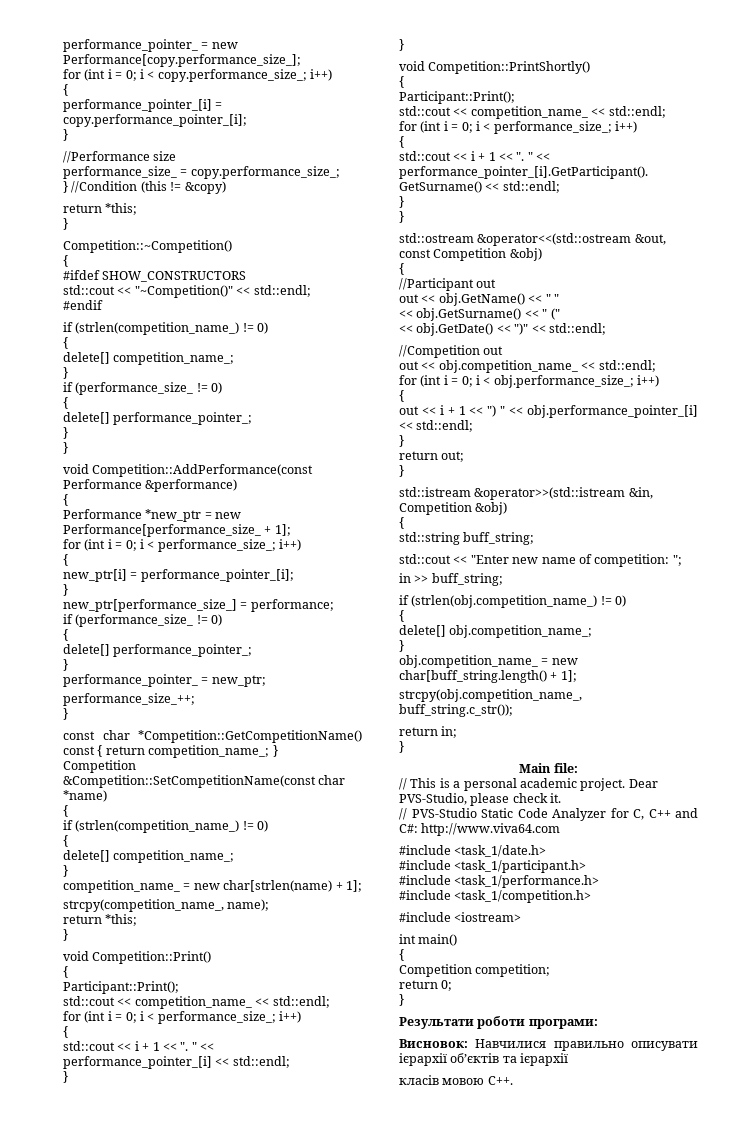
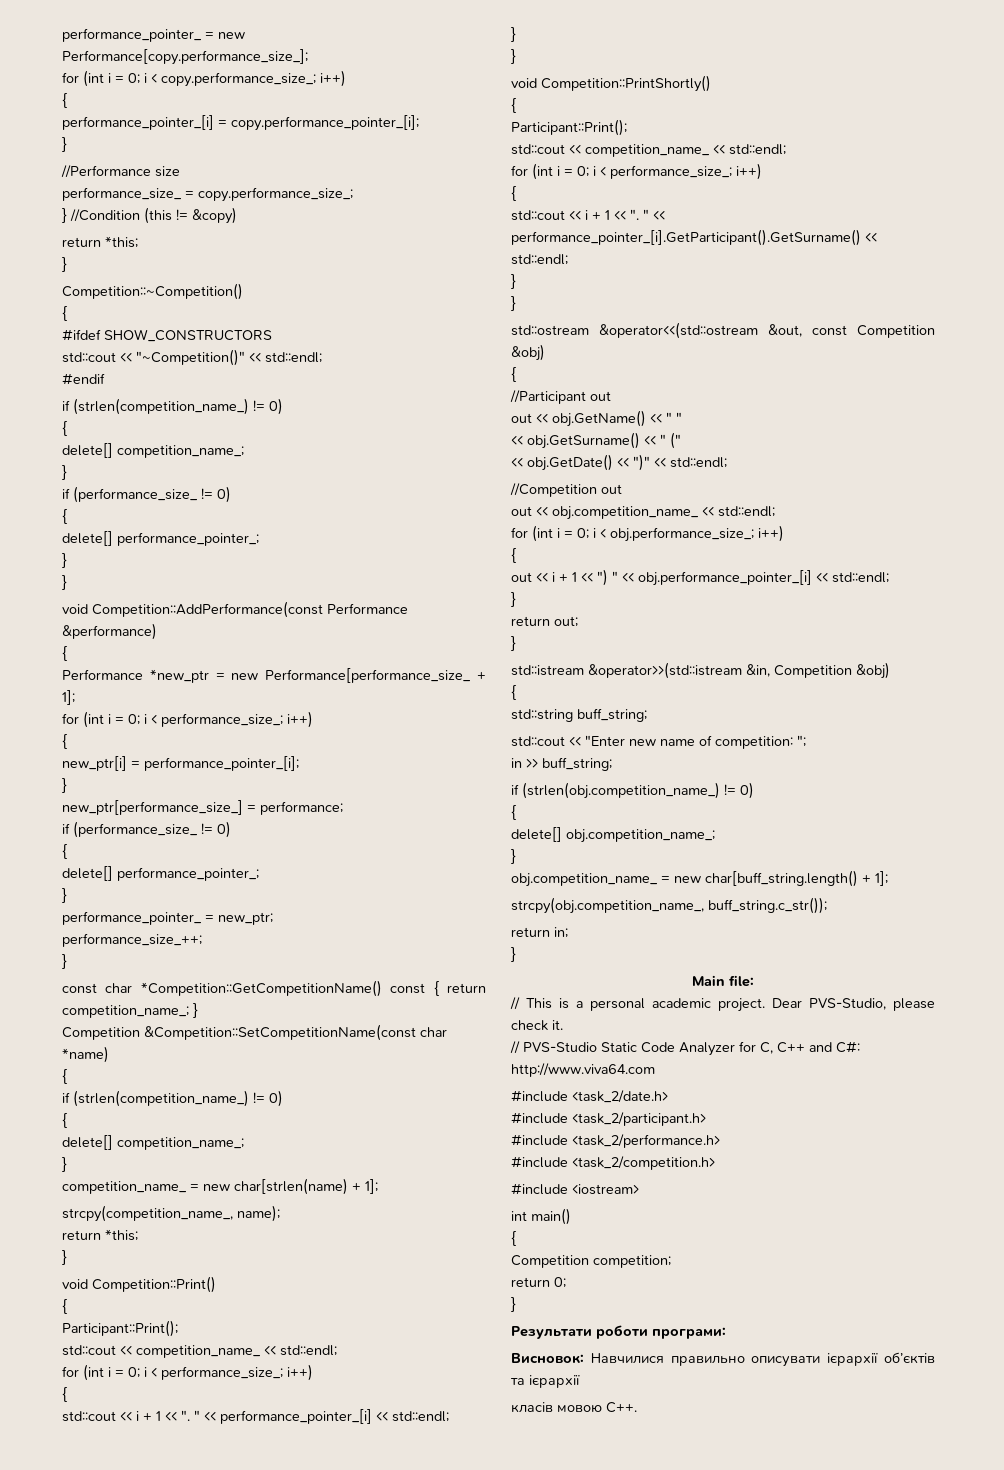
[454,845,547,857] [399,860,587,873] [399,875,600,888] [399,890,592,903] <task_1/date.h> // #include <task_1/participant.h> // #include <task_1/performance.h> // #include <task_1/competition.h> -> [572,1090,668,1103] [511,1112,706,1126] [511,1134,720,1148] [511,1156,715,1170] <task_2/date.h> // #include <task_2/participant.h> // #include <task_2/performance.h> // #include <task_2/competition.h>

